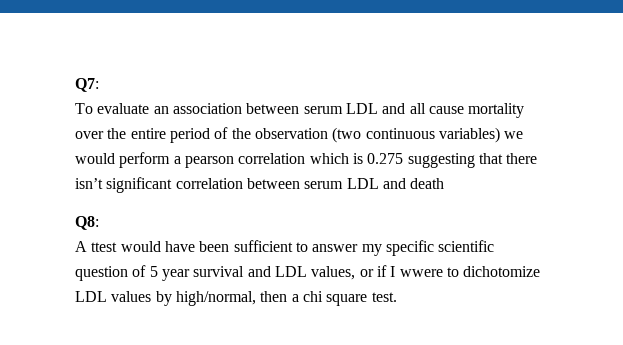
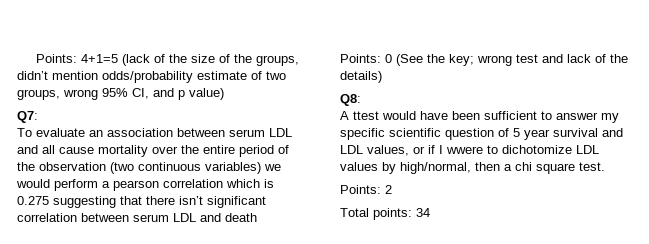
(75, 85) none -> [35,54,299,66] [17,71,286,83] [17,88,224,100] Points: 4+1=5 (lack of the size of the groups, didn’t mention odds/probability estimate of two groups, wrong 95% CI, and p value) //
(445, 183) none -> [340,54,628,66] [340,71,382,83] // Points: 0 (See the key; wrong test and lack of the details)
(397, 297) none -> [340,185,392,194] [340,208,430,220] // Points: 2 // Total points: 34

